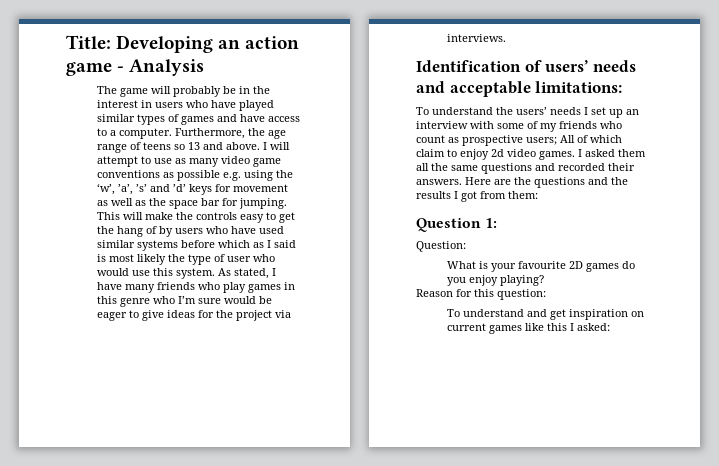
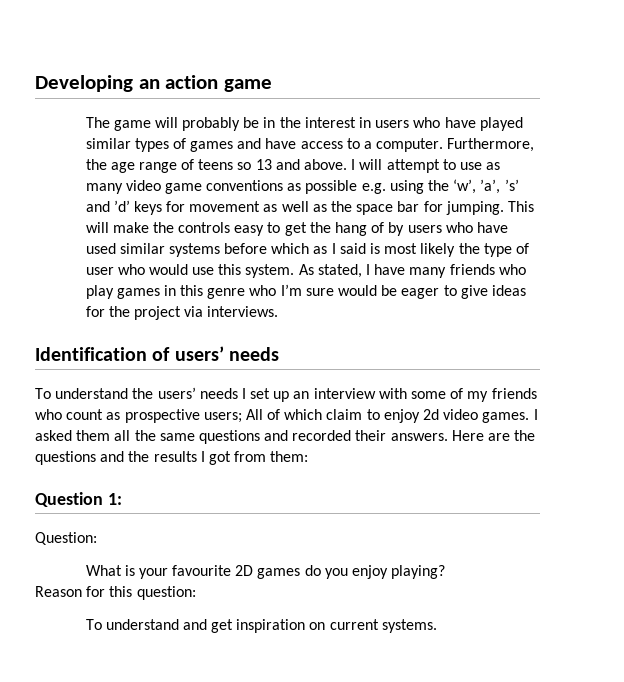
[66,35,111,49] Title: -> (35, 83) none
[117,59,205,76] - Analysis -> (273, 85) none
[416,81,623,97] and acceptable limitations: -> (279, 354) none
[489,323,611,334] games like this I asked: -> [381,619,437,633] systems.

